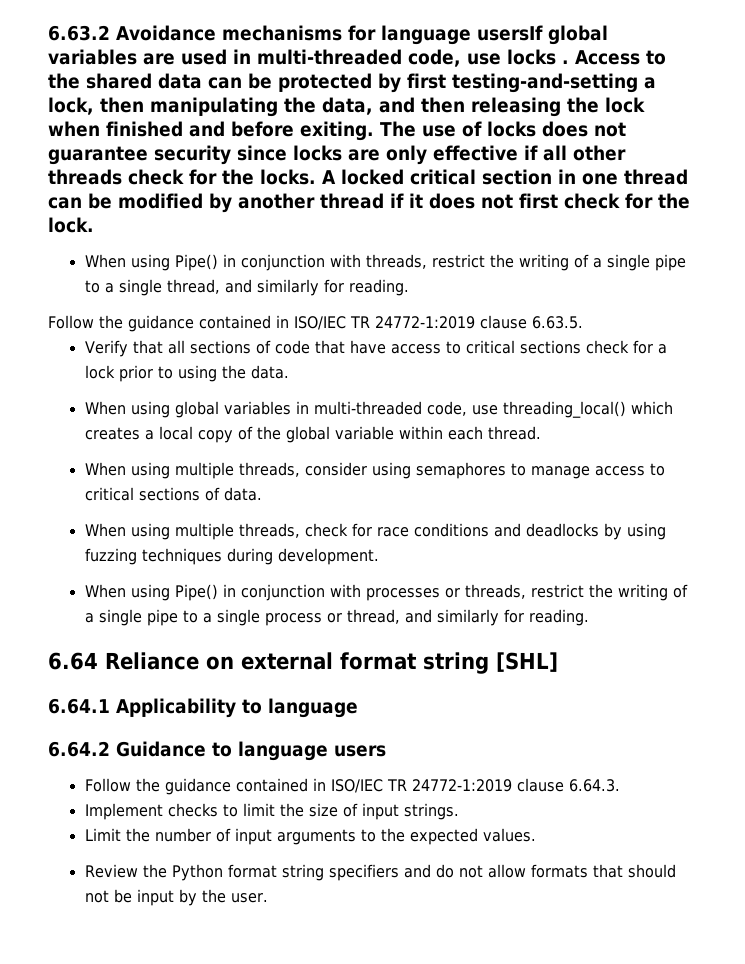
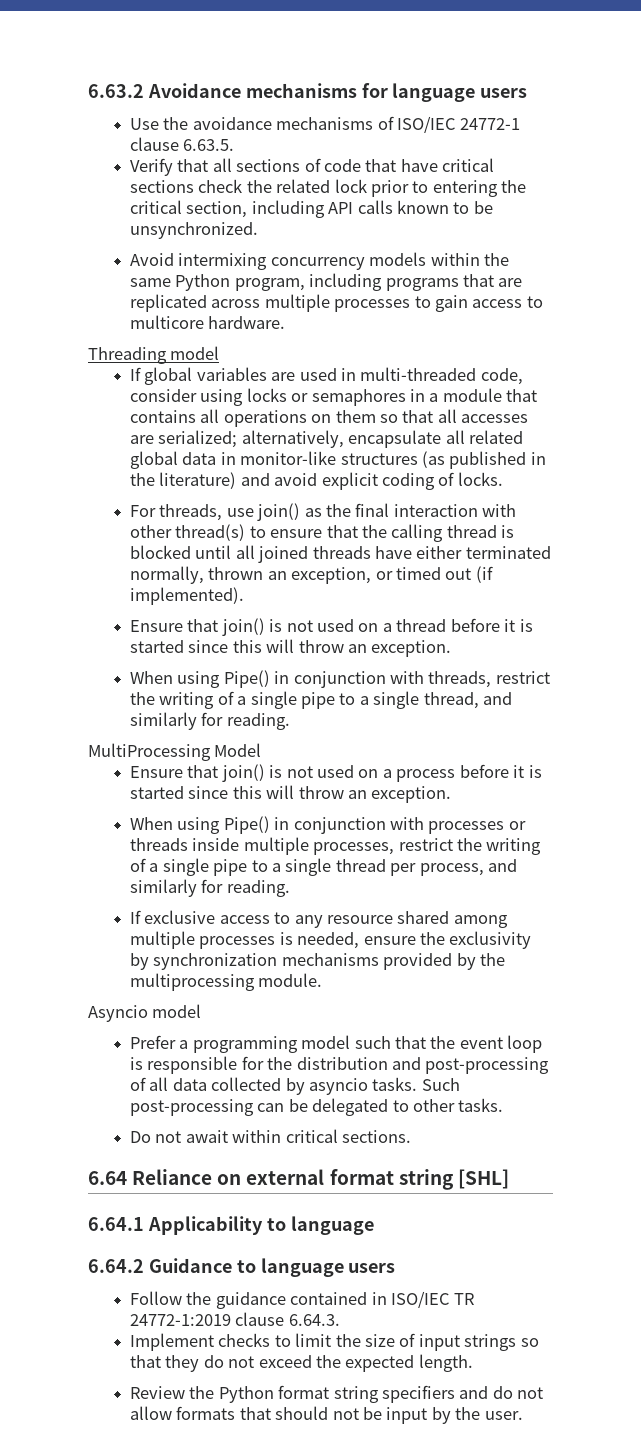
[477,25,543,41] usersIf -> [480,88,528,98] [129,116,521,133] [129,137,235,151] [129,158,495,176] [129,179,527,197] [129,200,493,218] [129,222,258,239] [129,252,510,270] [129,273,523,291] [129,294,543,312] [129,315,286,329] [88,346,220,364] [129,367,141,381] users // Use the avoidance mechanisms of ISO/IEC 24772-1 clause 6.63.5. // Verify that all sections of code that have critical sections check the related lock prior to entering the critical section, including API calls known to be unsynchronized. // Avoid intermixing concurrency models within the same Python program, including programs that are replicated across multiple processes to gain access to multicore hardware. // Threading model // If
[467,49,666,65] [48,73,656,93] [48,97,645,117] [48,121,626,141] [48,145,626,165] [48,169,688,185] [48,193,690,213] [48,217,94,233] use locks . Access to the shared data can be protected by first testing-and-setting a lock, then manipulating the data, and then releasing the lock when finished and before exiting. The use of locks does not guarantee security since locks are only effective if all other threads check for the locks. A locked critical section in one thread can be modified by another thread if it does not first check for the lock. -> [129,388,538,406] [129,409,529,427] [129,430,524,448] [129,451,546,469] [129,472,503,490] [129,503,517,521] [129,524,515,542] [129,545,551,563] [129,566,493,584] [129,587,244,605] [129,618,533,636] [129,639,452,657] consider using locks or semaphores in a module that contains all operations on them so that all accesses are serialized; alternatively, encapsulate all related global data in monitor-like structures (as published in the literature) and avoid explicit coding of locks. // For threads, use join() as the final interaction with other thread(s) to ensure that the calling thread is blocked until all joined threads have either terminated normally, thrown an exception, or timed out (if implemented). // Ensure that join() is not used on a thread before it is started since this will throw an exception.
[48,315,583,332] [84,340,667,357] [84,365,289,382] [84,401,673,418] [84,426,541,443] [84,462,665,479] [84,487,262,501] [84,523,666,540] [84,548,379,565] Follow the guidance contained in ISO/IEC TR 24772-1:2019 clause 6.63.5. // Verify that all sections of code that have access to critical sections check for a lock prior to using the data. // When using global variables in multi-threaded code, use threading_local() which creates a local copy of the global variable within each thread. // When using multiple threads, consider using semaphores to manage access to critical sections of data. // When using multiple threads, check for race conditions and deadlocks by using fuzzing techniques during development. -> [88,743,262,761] [129,764,542,782] [129,785,452,803] MultiProcessing Model // Ensure that join() is not used on a process before it is started since this will throw an exception.
[464,584,526,599] threads, -> [129,837,395,855] threads inside multiple processes,
[264,609,589,626] process or thread, and similarly for reading. -> [335,859,518,876] [129,879,290,897] [129,910,508,928] [129,931,532,949] [129,953,506,970] [129,973,323,991] [88,1004,202,1022] [129,1035,543,1053] [129,1056,550,1074] [129,1077,460,1095] [129,1098,504,1116] [129,1129,412,1143] thread per process, and similarly for reading. // If exclusive access to any resource shared among multiple processes is needed, ensure the exclusivity by synchronization mechanisms provided by the multiprocessing module. // Asyncio model // Prefer a programming model such that the event loop is responsible for the distribution and post-processing of all data collected by asyncio tasks. Such post-processing can be delegated to other tasks. // Do not await within critical sections.
[403,803,459,820] [84,828,376,845] strings. // Limit the number of input arguments to -> [464,1334,539,1351] [129,1355,312,1372] strings so that they do not exceed
[482,828,536,842] values. -> [418,1354,473,1372] length.

